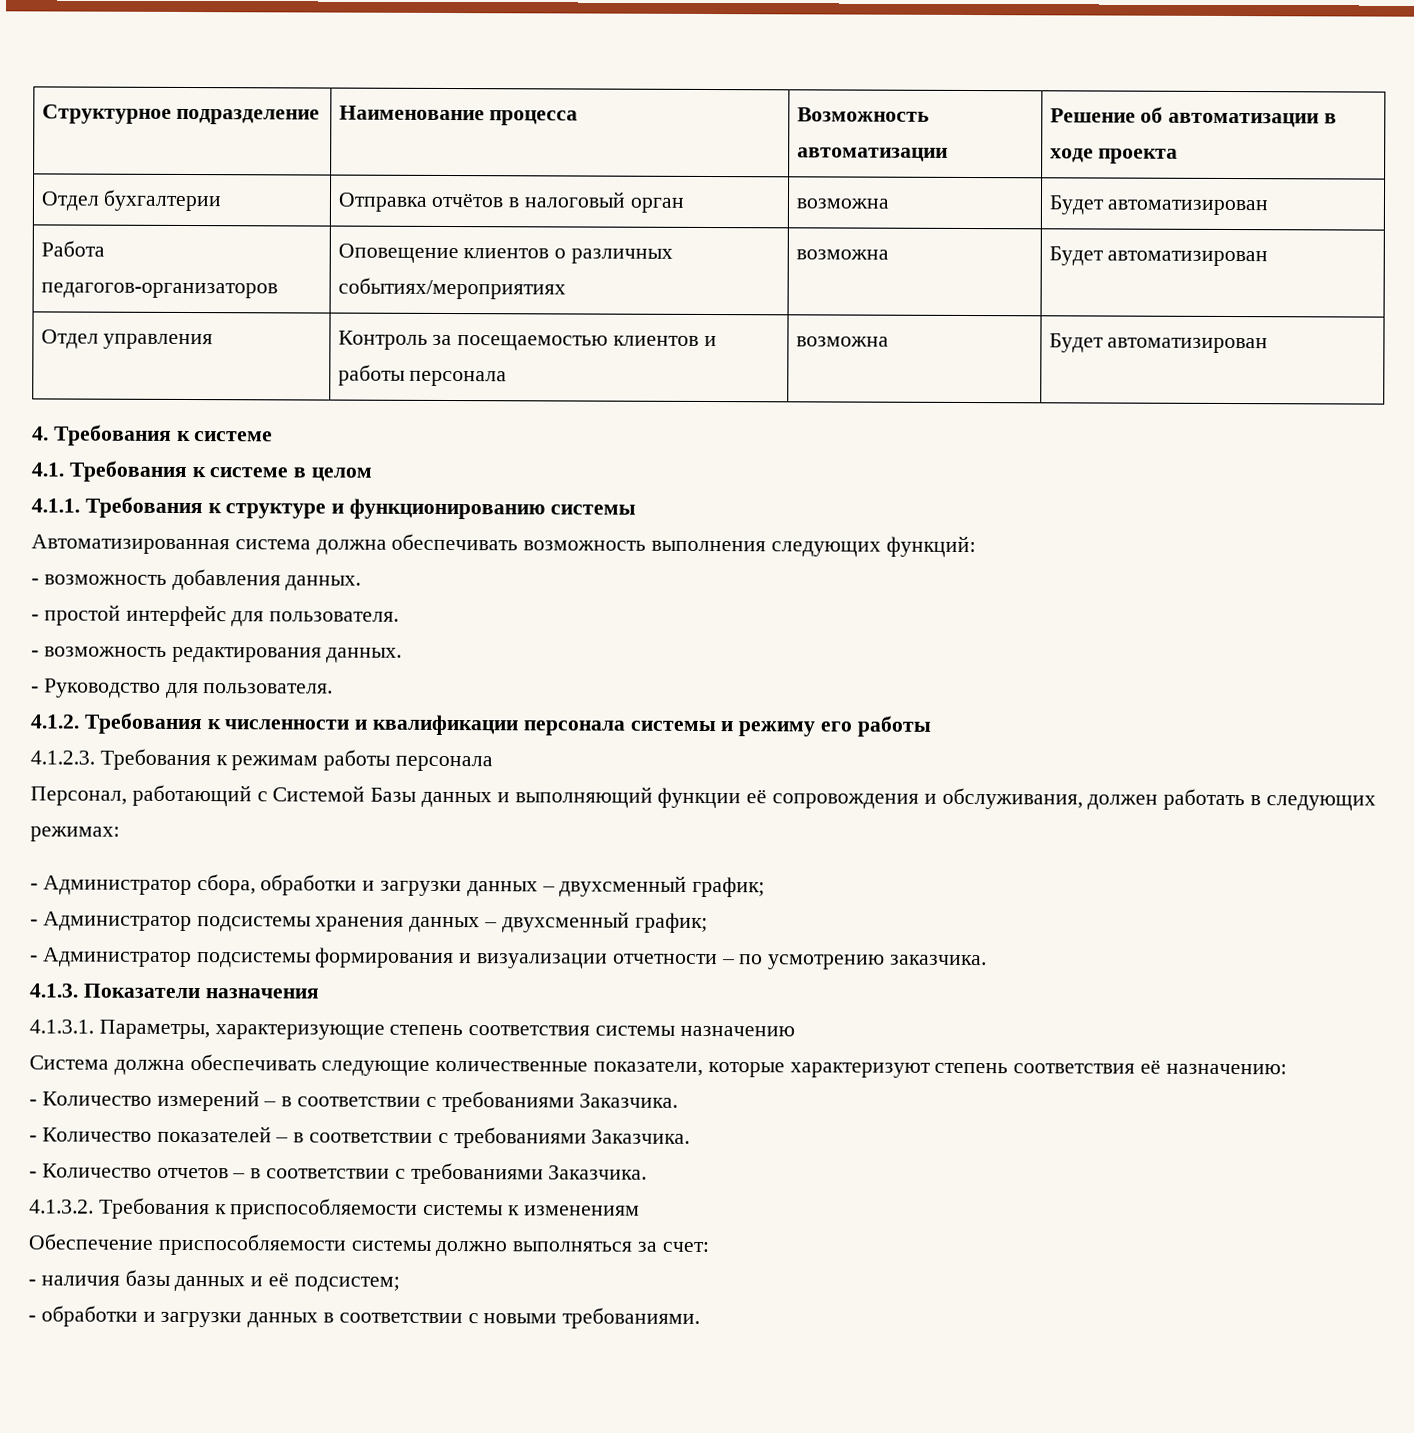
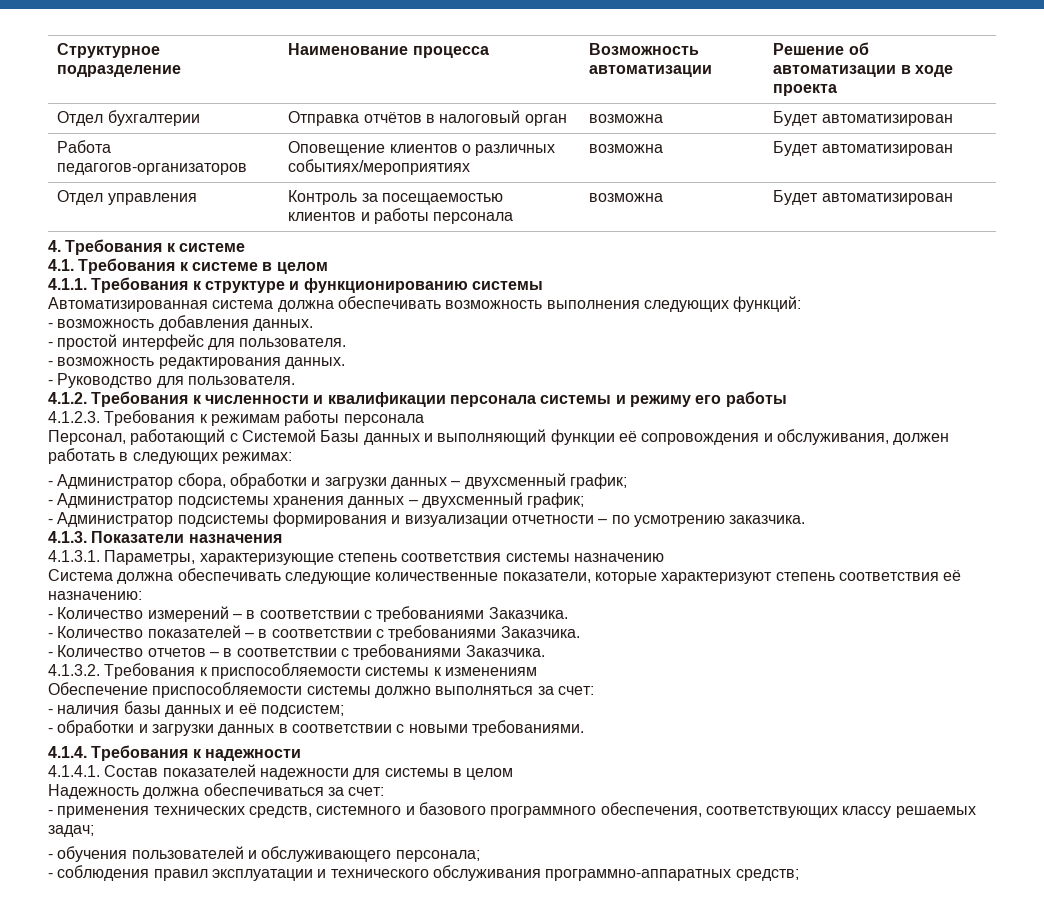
(701, 1318) none -> [48,745,301,761] [48,764,514,780] [48,783,385,799] [48,802,976,818] [48,825,94,837] [48,846,480,862] [48,865,799,881] // 4.1.4. Требования к надежности // 4.1.4.1. Состав показателей надежности для системы в целом // Надежность должна обеспечиваться за счет: // - применения технических средств, системного и базового программного обеспечения, соответствующих классу решаемых задач; // - обучения пользователей и обслуживающего персонала; // - соблюдения правил эксплуатации и технического обслуживания программно-аппаратных средств;

